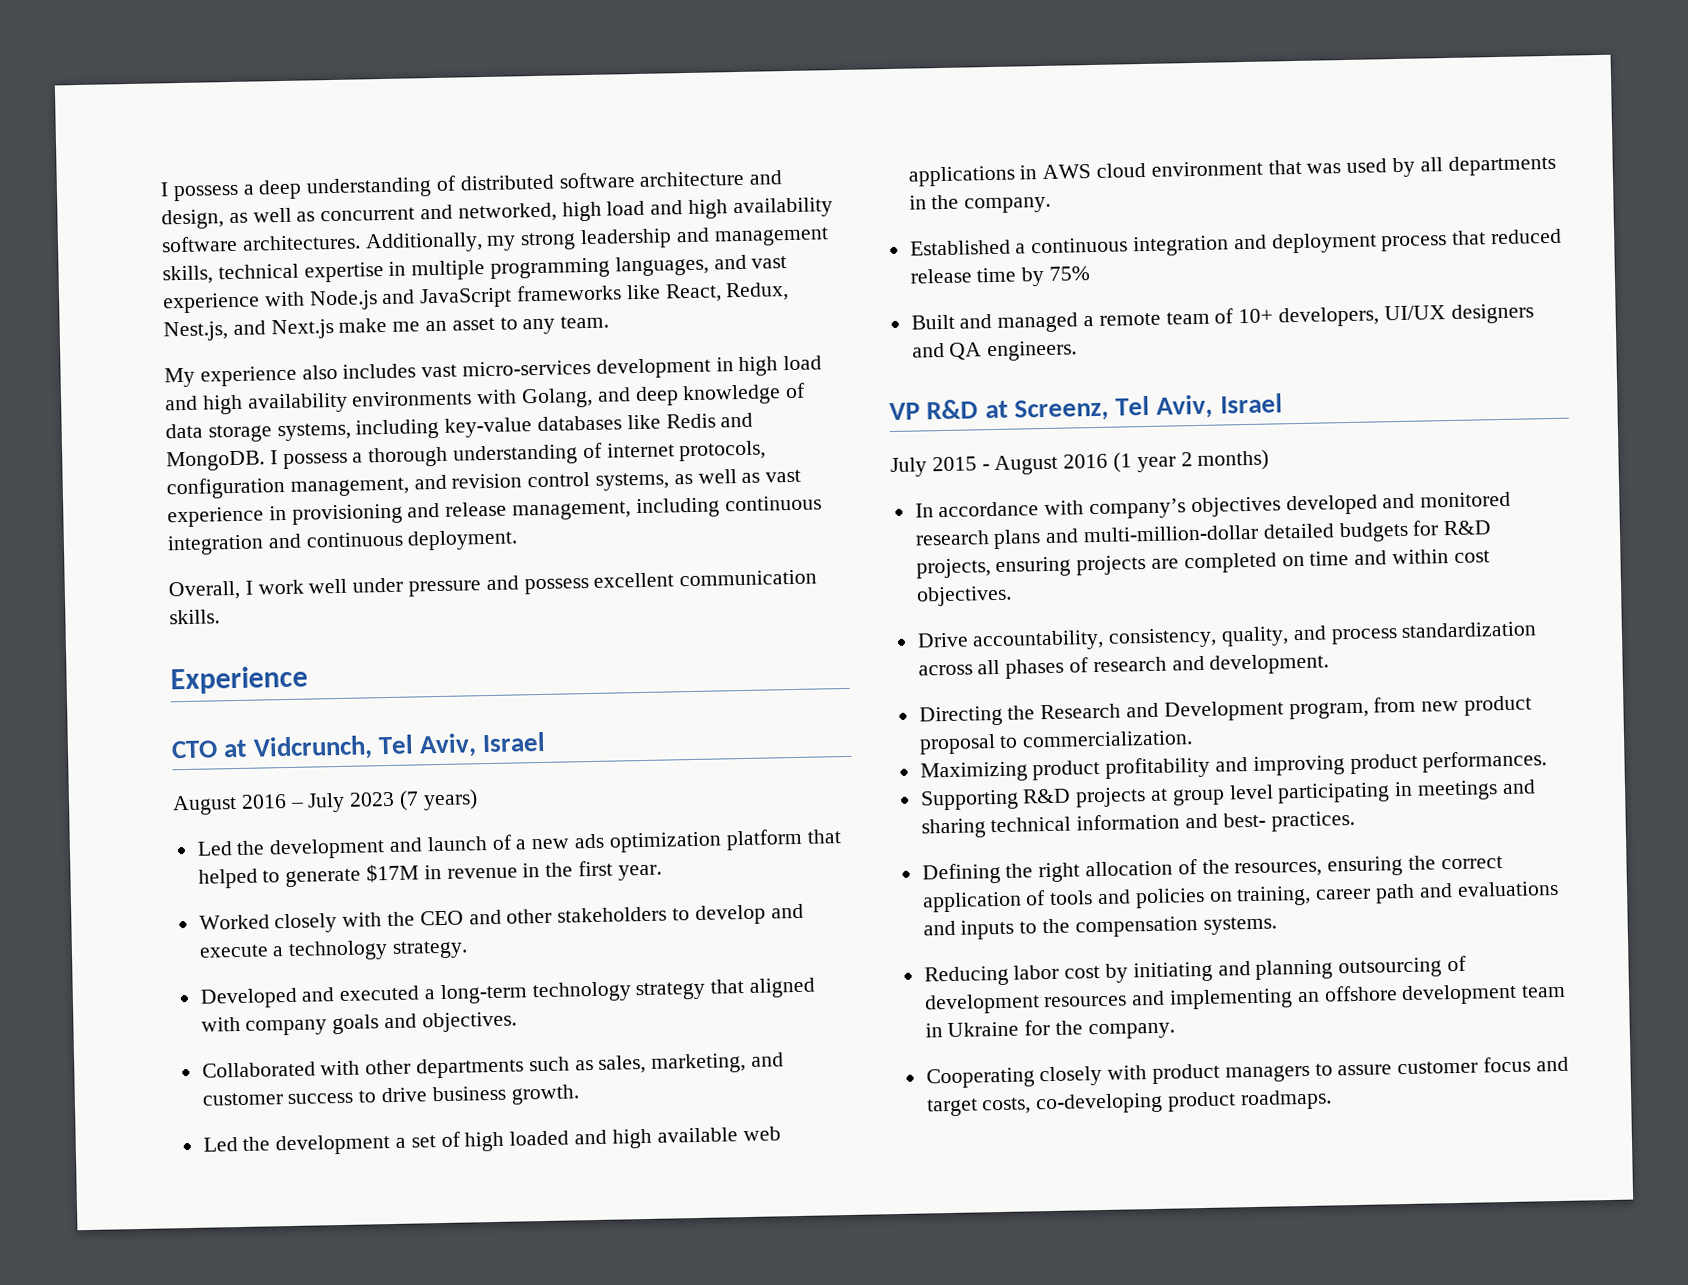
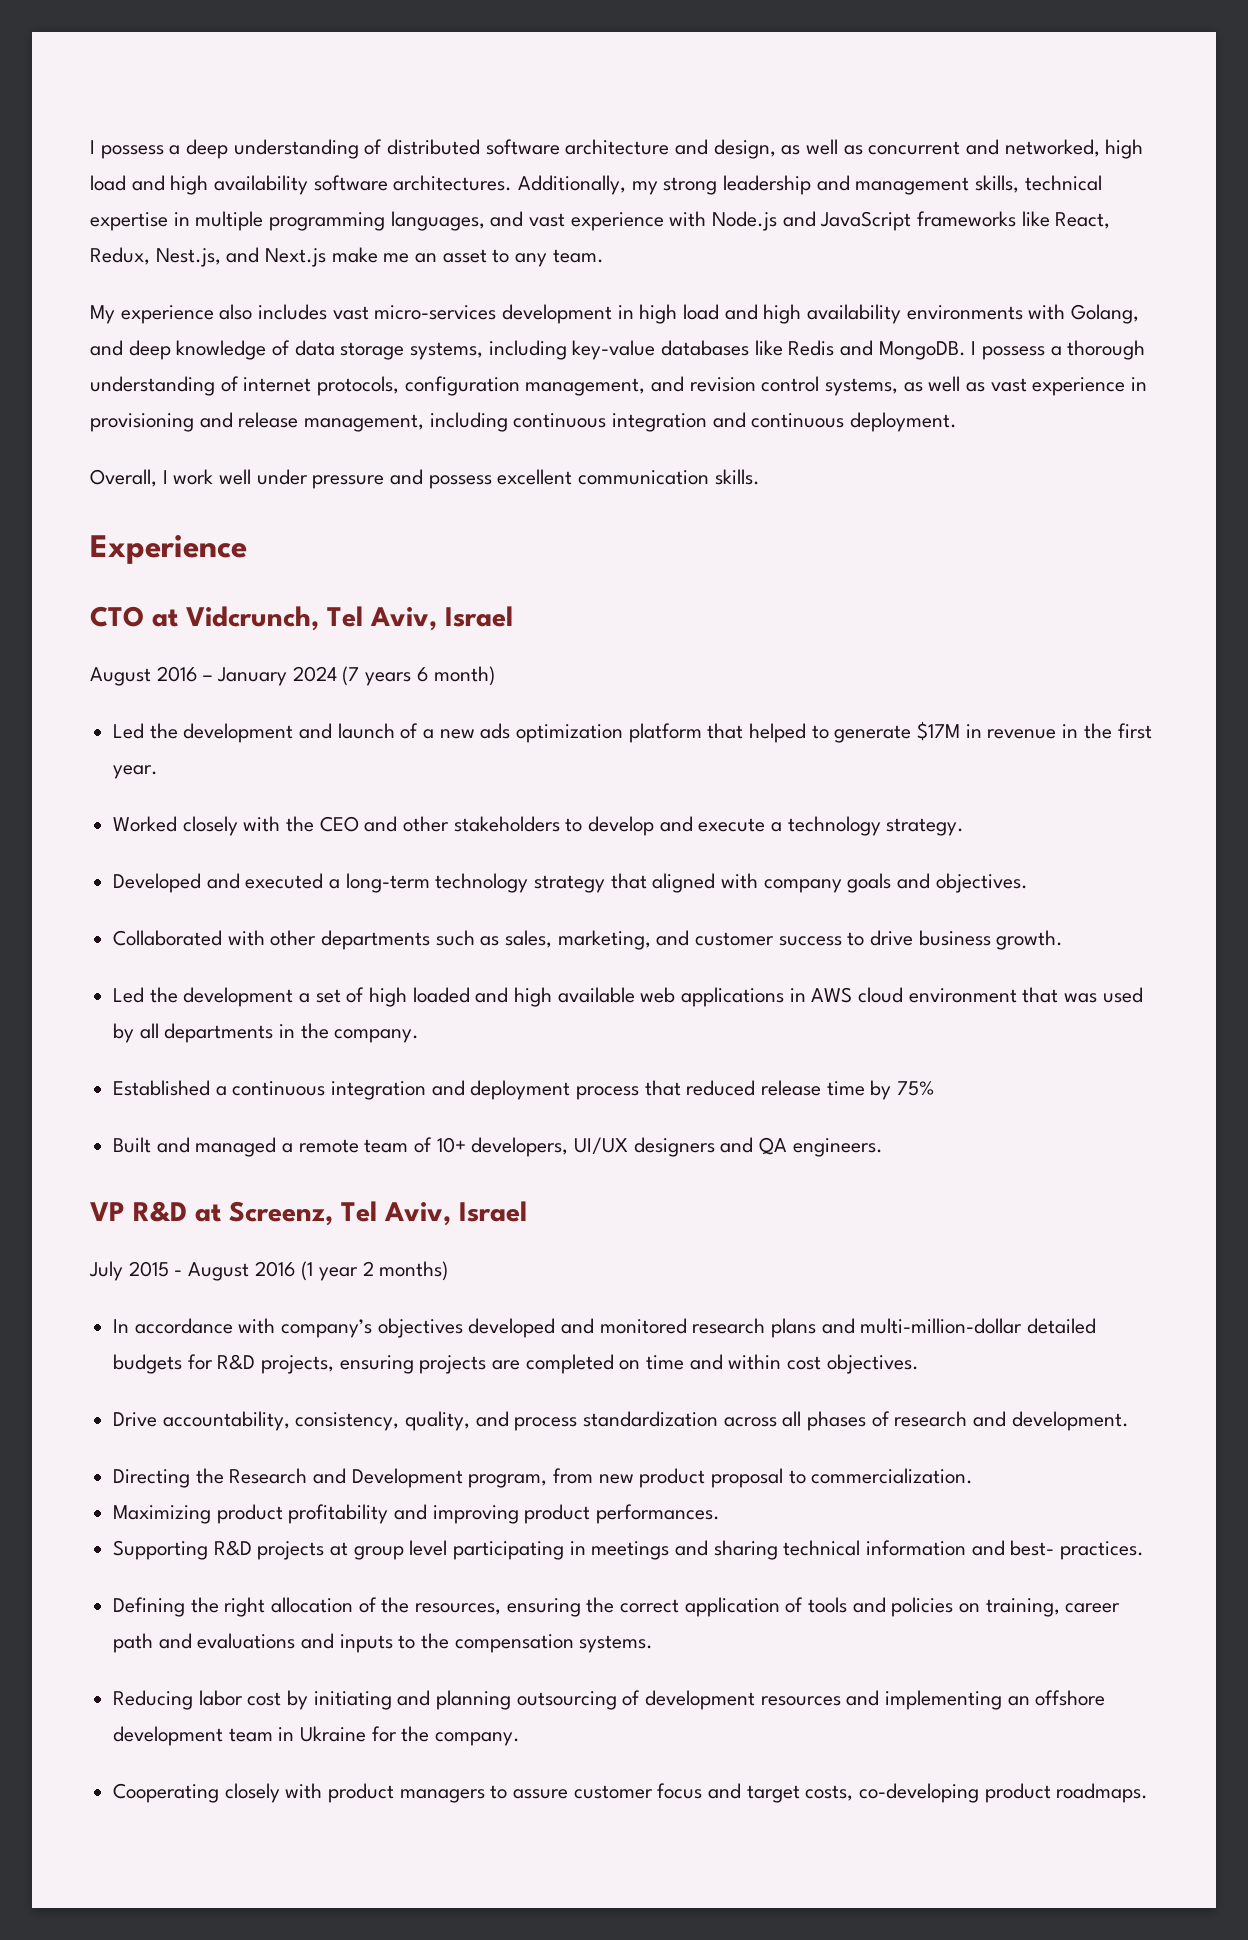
[307,789,478,813] July 2023 (7 years) -> [217,666,496,686] January 2024 (7 years 6 month)

